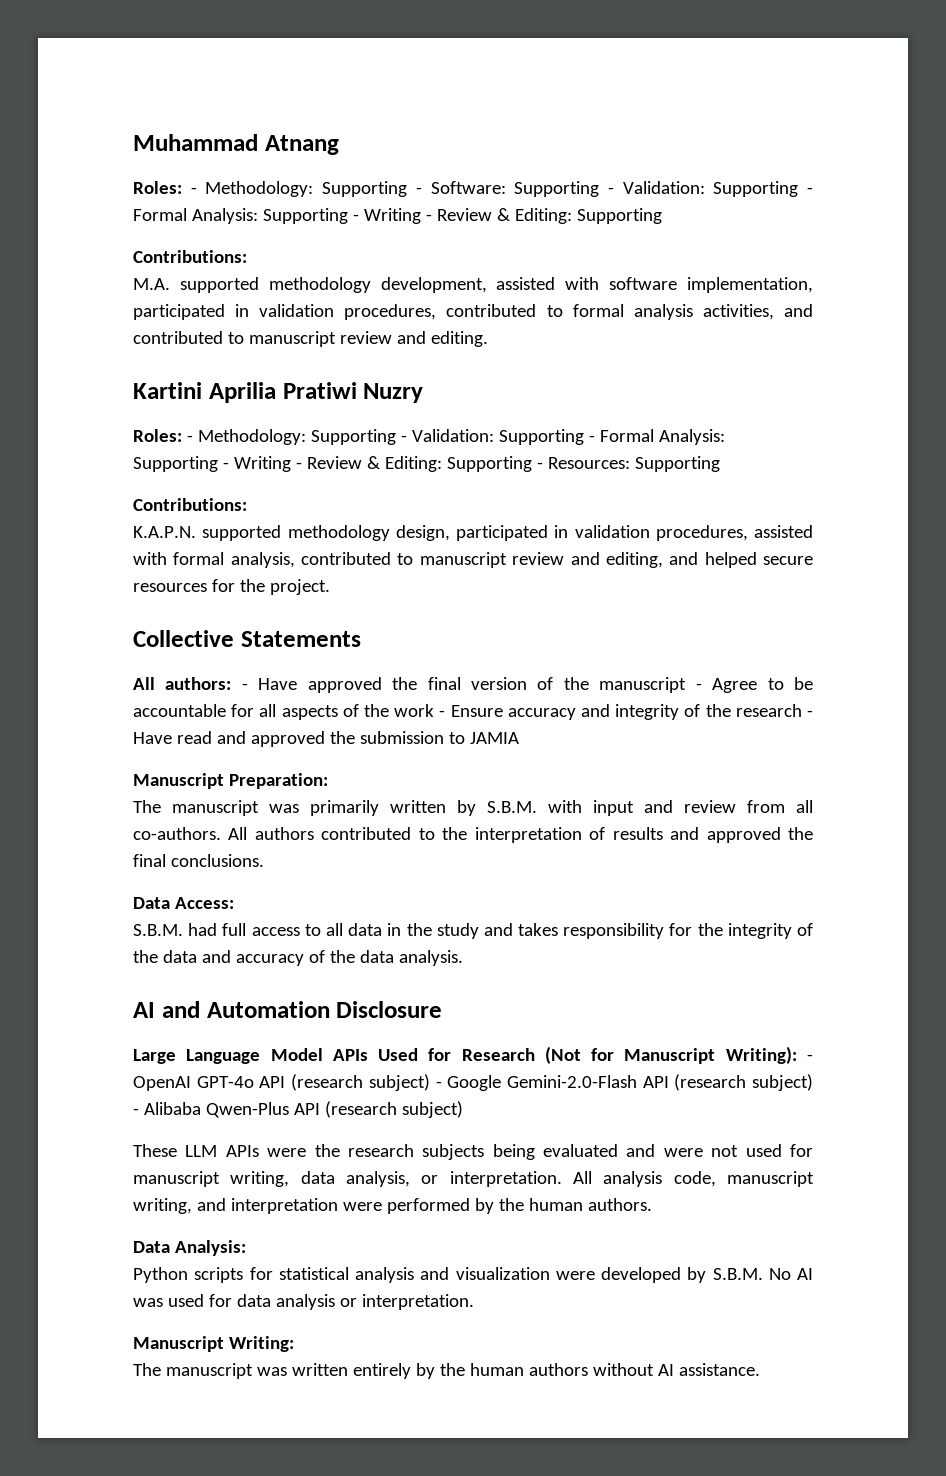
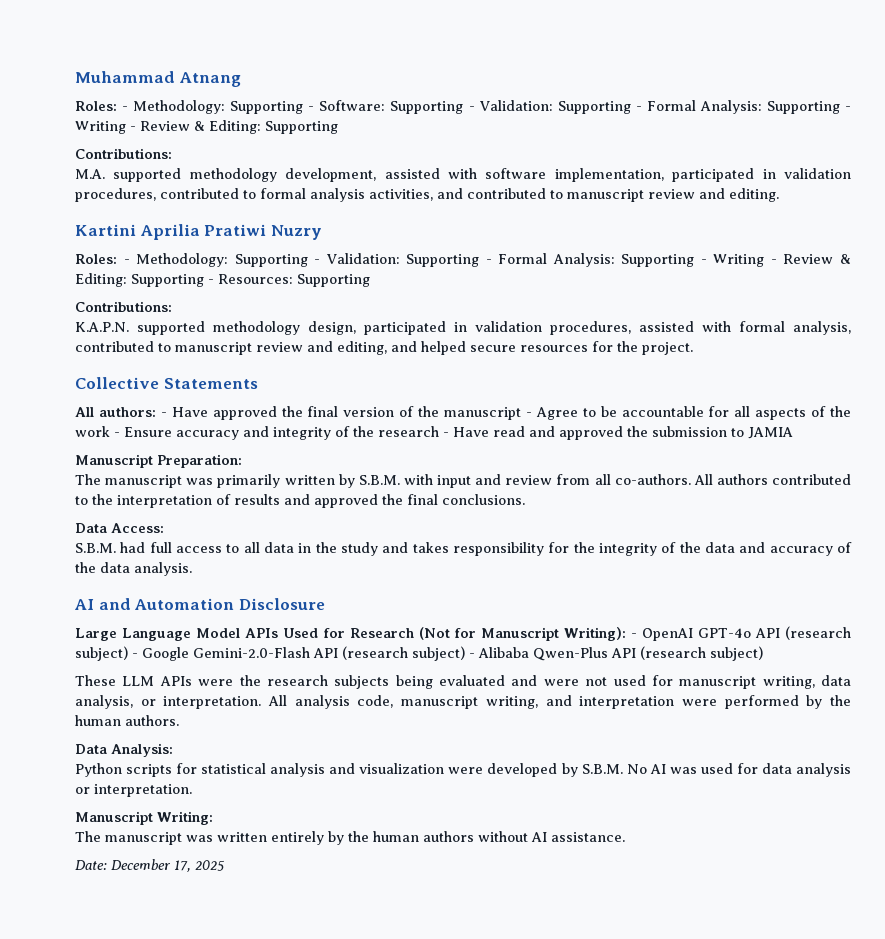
(760, 1369) none -> [75,859,225,872] // Date: December 17, 2025

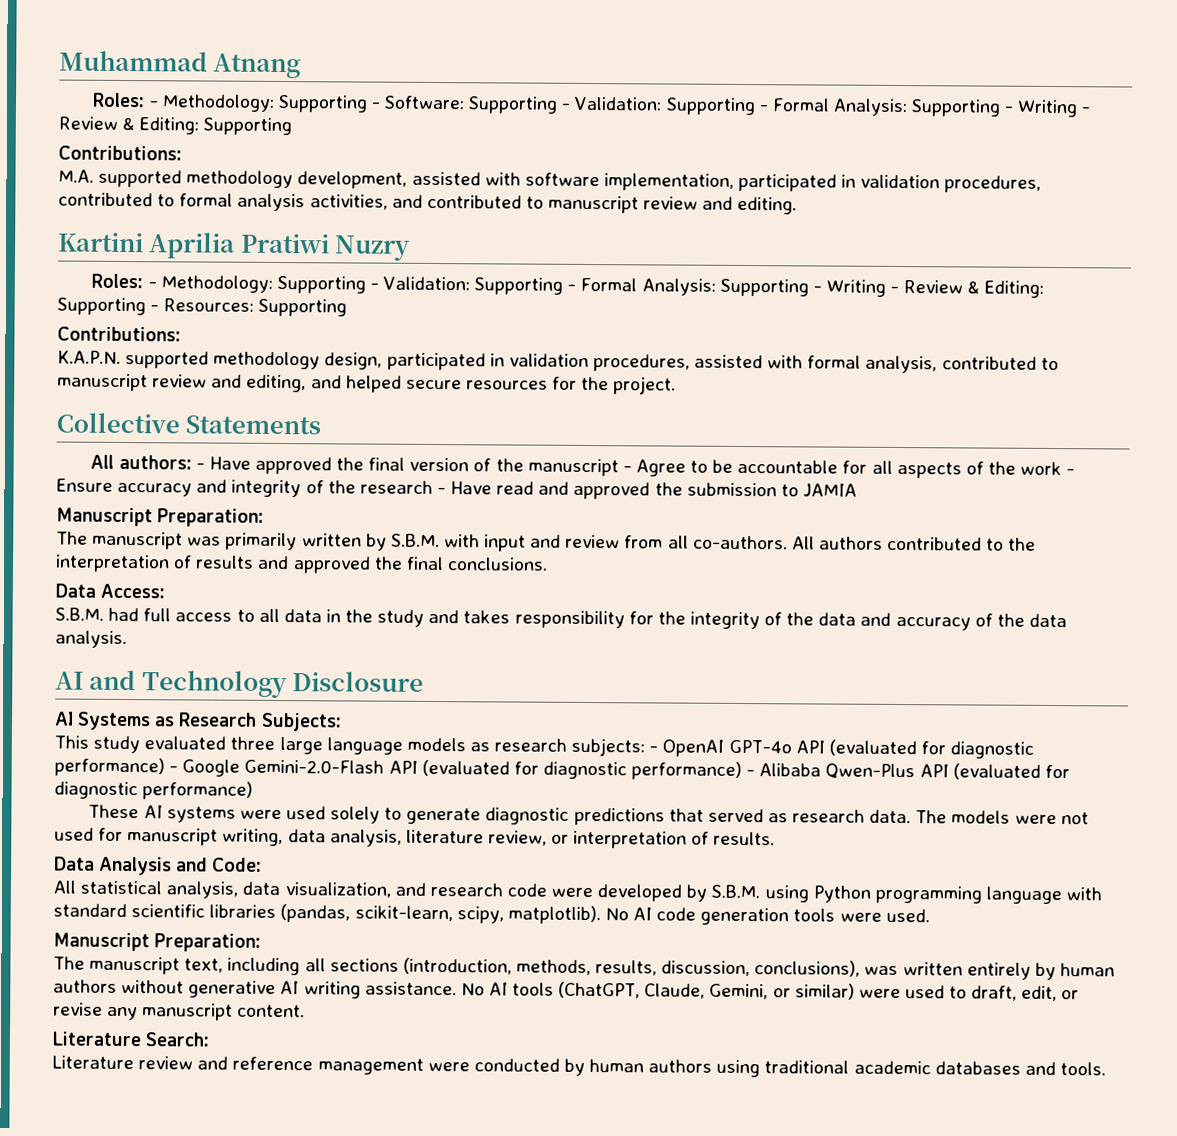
[134,598,235,610] Automation -> [141,670,287,699] Technology
[75,626,851,641] [75,646,763,661] [75,675,538,689] Large Language Model APIs Used for Research (Not for Manuscript Writing): - OpenAI GPT-4o API (research subject) - Google Gemini-2.0-Flash API (research subject) - Alibaba Qwen-Plus API (research subject) // These LLM APIs were the research subjects being evaluated and -> [54,711,342,732] [54,735,1035,759] [54,757,1070,780] [54,781,254,800] [88,804,1011,826] AI Systems as Research Subjects: // This study evaluated three large language models as research subjects: - OpenAI GPT-4o API (evaluated for diagnostic performance) - Google Gemini-2.0-Flash API (evaluated for diagnostic performance) - Alibaba Qwen-Plus API (evaluated for diagnostic performance) // These AI systems were used solely to generate diagnostic predictions that served as research data. The models
[140,695,851,709] [75,715,179,726] [75,743,173,757] [75,763,851,777] [75,784,192,797] [75,811,213,825] [75,831,182,845] or interpretation. All analysis code, manuscript writing, and interpretation were performed by the human authors. // Data Analysis: // Python scripts for statistical analysis and visualization were developed by S.B.M. No AI was used for data analysis or interpretation. // Manuscript Writing: // The manuscript -> [405,829,776,849] [54,856,263,876] [53,880,1103,905] [53,903,930,926] [53,932,262,952] [53,956,861,977] literature review, or interpretation of results. // Data Analysis and Code: // All statistical analysis, data visualization, and research code were developed by S.B.M. using Python programming language with standard scientific libraries (pandas, scikit-learn, scipy, matplotlib). No AI code generation tools were used. // Manuscript Preparation: // The manuscript text, including all sections (introduction, methods, results, discussion, conclusions),
[348,831,369,842] the -> (1056, 971) none
[531,832,625,842] [75,859,225,872] AI assistance. // Date: December 17, 2025 -> [188,980,1080,1002] [53,1002,306,1021] [52,1031,210,1047] [52,1055,1106,1078] generative AI writing assistance. No AI tools (ChatGPT, Claude, Gemini, or similar) were used to draft, edit, or revise any manuscript content. // Literature Search: // Literature review and reference management were conducted by human authors using traditional academic databases and tools.

